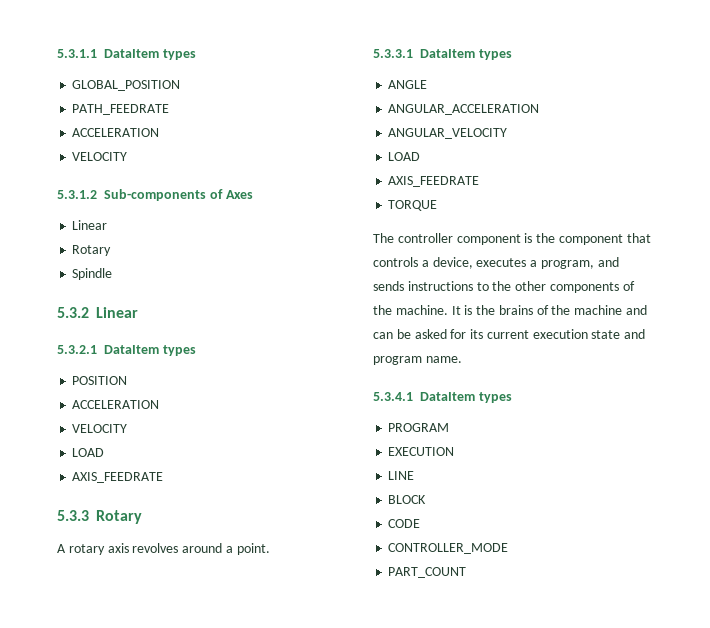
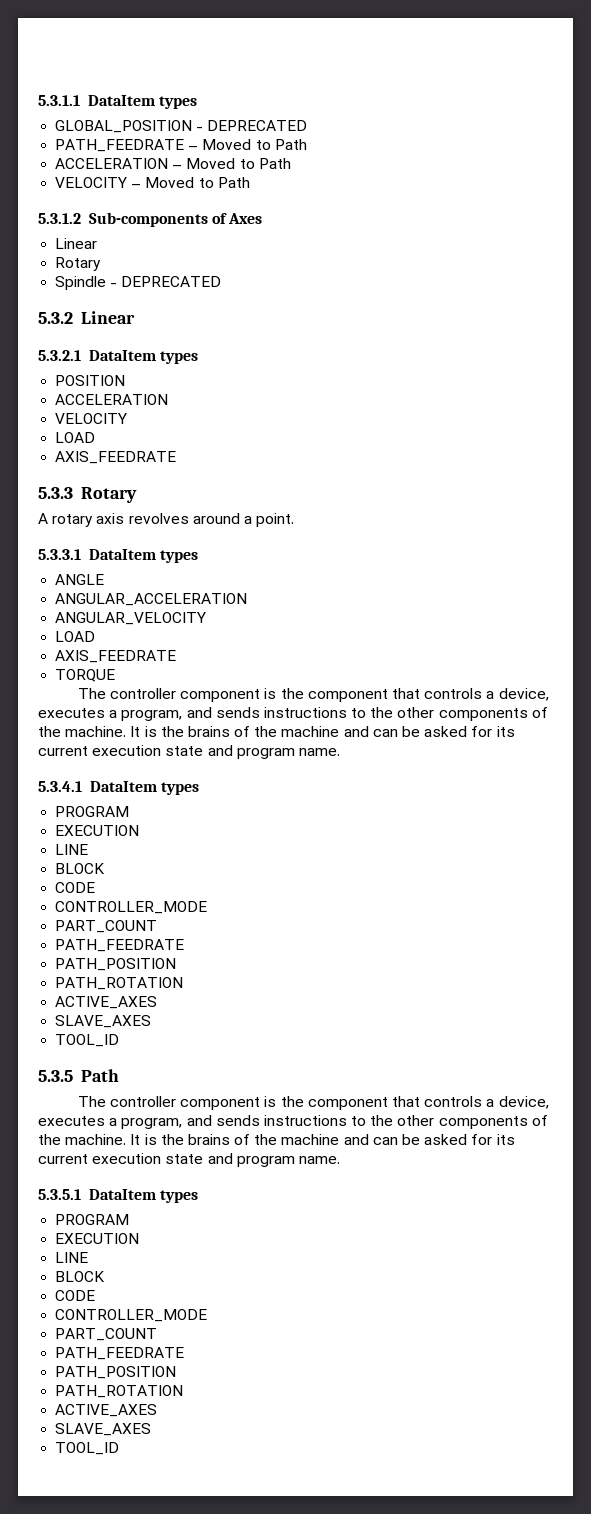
[72,104,170,115] [72,128,160,137] [72,152,128,161] // PATH_FEEDRATE // ACCELERATION // VELOCITY -> [196,120,308,131] [55,139,307,152] [55,158,291,169] [55,177,250,188] - DEPRECATED // PATH_FEEDRATE – Moved to Path // ACCELERATION – Moved to Path // VELOCITY – Moved to Path
(113, 274) none -> [110,276,222,287] - DEPRECATED
(467, 572) none -> [55,939,185,952] [55,958,177,971] [55,977,184,990] [55,996,158,1009] [55,1015,152,1028] [55,1034,120,1047] [38,1069,119,1082] [77,1096,549,1110] [38,1115,548,1129] [38,1134,515,1145] [38,1153,340,1167] [38,1189,199,1203] [55,1214,130,1225] [55,1233,140,1244] [55,1252,89,1263] [55,1271,106,1282] [55,1290,96,1301] [55,1309,208,1322] [55,1328,158,1341] [55,1347,185,1360] [55,1366,177,1379] [55,1385,184,1398] [55,1404,158,1417] [55,1423,152,1436] [55,1442,120,1455] // PATH_FEEDRATE // PATH_POSITION // PATH_ROTATION // ACTIVE_AXES // SLAVE_AXES // TOOL_ID // 5.3.5 Path // The controller component is the component that controls a device, executes a program, and sends instructions to the other components of the machine. It is the brains of the machine and can be asked for its current execution state and program name. // 5.3.5.1 DataItem types // PROGRAM // EXECUTION // LINE // BLOCK // CODE // CONTROLLER_MODE // PART_COUNT // PATH_FEEDRATE // PATH_POSITION // PATH_ROTATION // ACTIVE_AXES // SLAVE_AXES // TOOL_ID

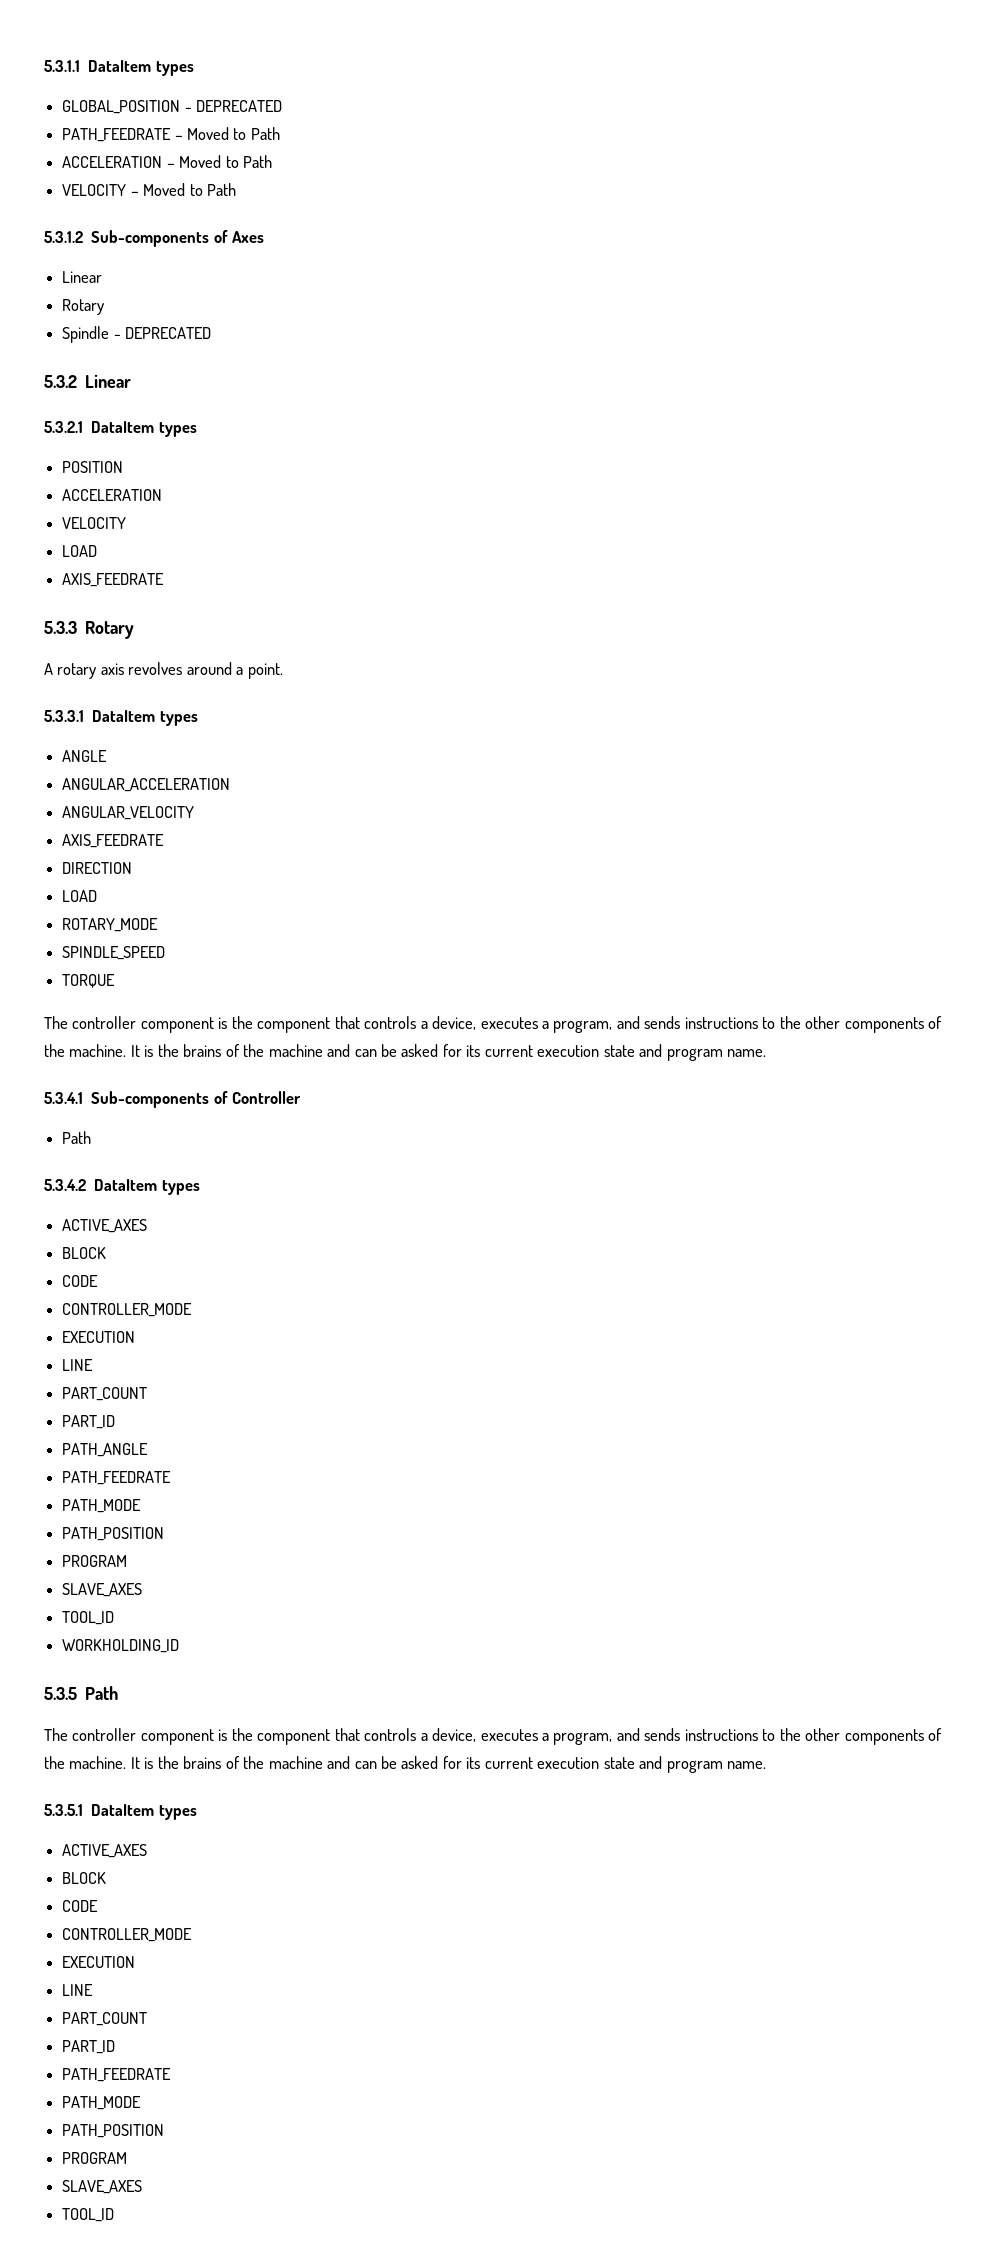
[55,631,96,642] [55,650,177,663] // LOAD // AXIS_FEEDRATE -> [62,834,165,848] [62,862,133,874] [62,890,98,902] [62,918,159,932] [62,946,166,960] // AXIS_FEEDRATE // DIRECTION // LOAD // ROTARY_MODE // SPINDLE_SPEED
[89,781,200,795] [55,806,130,817] [55,825,140,836] [55,844,89,855] [55,863,106,874] [55,882,96,893] [55,901,208,914] [55,920,158,933] [55,939,185,952] [55,958,177,971] [55,977,184,990] [55,996,158,1009] [55,1015,152,1028] [55,1034,120,1047] DataItem types // PROGRAM // EXECUTION // LINE // BLOCK // CODE // CONTROLLER_MODE // PART_COUNT // PATH_FEEDRATE // PATH_POSITION // PATH_ROTATION // ACTIVE_AXES // SLAVE_AXES // TOOL_ID -> [91,1091,302,1108] [62,1131,92,1144] [44,1179,200,1195] [62,1219,148,1233] [62,1247,107,1259] [62,1275,99,1287] [62,1303,193,1317] [62,1331,136,1343] [62,1359,94,1371] [62,1387,148,1401] [62,1415,116,1429] [62,1443,149,1457] [62,1471,172,1485] [62,1499,142,1513] [62,1527,165,1541] [62,1555,128,1567] [62,1583,143,1597] [62,1611,115,1625] [62,1639,180,1653] Sub-components of Controller // Path // 5.3.4.2 DataItem types // ACTIVE_AXES // BLOCK // CODE // CONTROLLER_MODE // EXECUTION // LINE // PART_COUNT // PART_ID // PATH_ANGLE // PATH_FEEDRATE // PATH_MODE // PATH_POSITION // PROGRAM // SLAVE_AXES // TOOL_ID // WORKHOLDING_ID
[55,1214,130,1225] [55,1233,140,1244] [55,1252,89,1263] [55,1271,106,1282] [55,1290,96,1301] [55,1309,208,1322] [55,1328,158,1341] [55,1347,185,1360] [55,1366,177,1379] [55,1385,184,1398] [55,1404,158,1417] PROGRAM // EXECUTION // LINE // BLOCK // CODE // CONTROLLER_MODE // PART_COUNT // PATH_FEEDRATE // PATH_POSITION // PATH_ROTATION // ACTIVE_AXES -> [62,1844,148,1858] [62,1872,107,1884] [62,1900,99,1912] [62,1928,193,1942] [62,1956,136,1968] [62,1984,94,1996] [62,2012,148,2026] [62,2040,116,2054] [62,2068,172,2082] [62,2096,142,2110] [62,2124,165,2138] [62,2152,128,2164] ACTIVE_AXES // BLOCK // CODE // CONTROLLER_MODE // EXECUTION // LINE // PART_COUNT // PART_ID // PATH_FEEDRATE // PATH_MODE // PATH_POSITION // PROGRAM

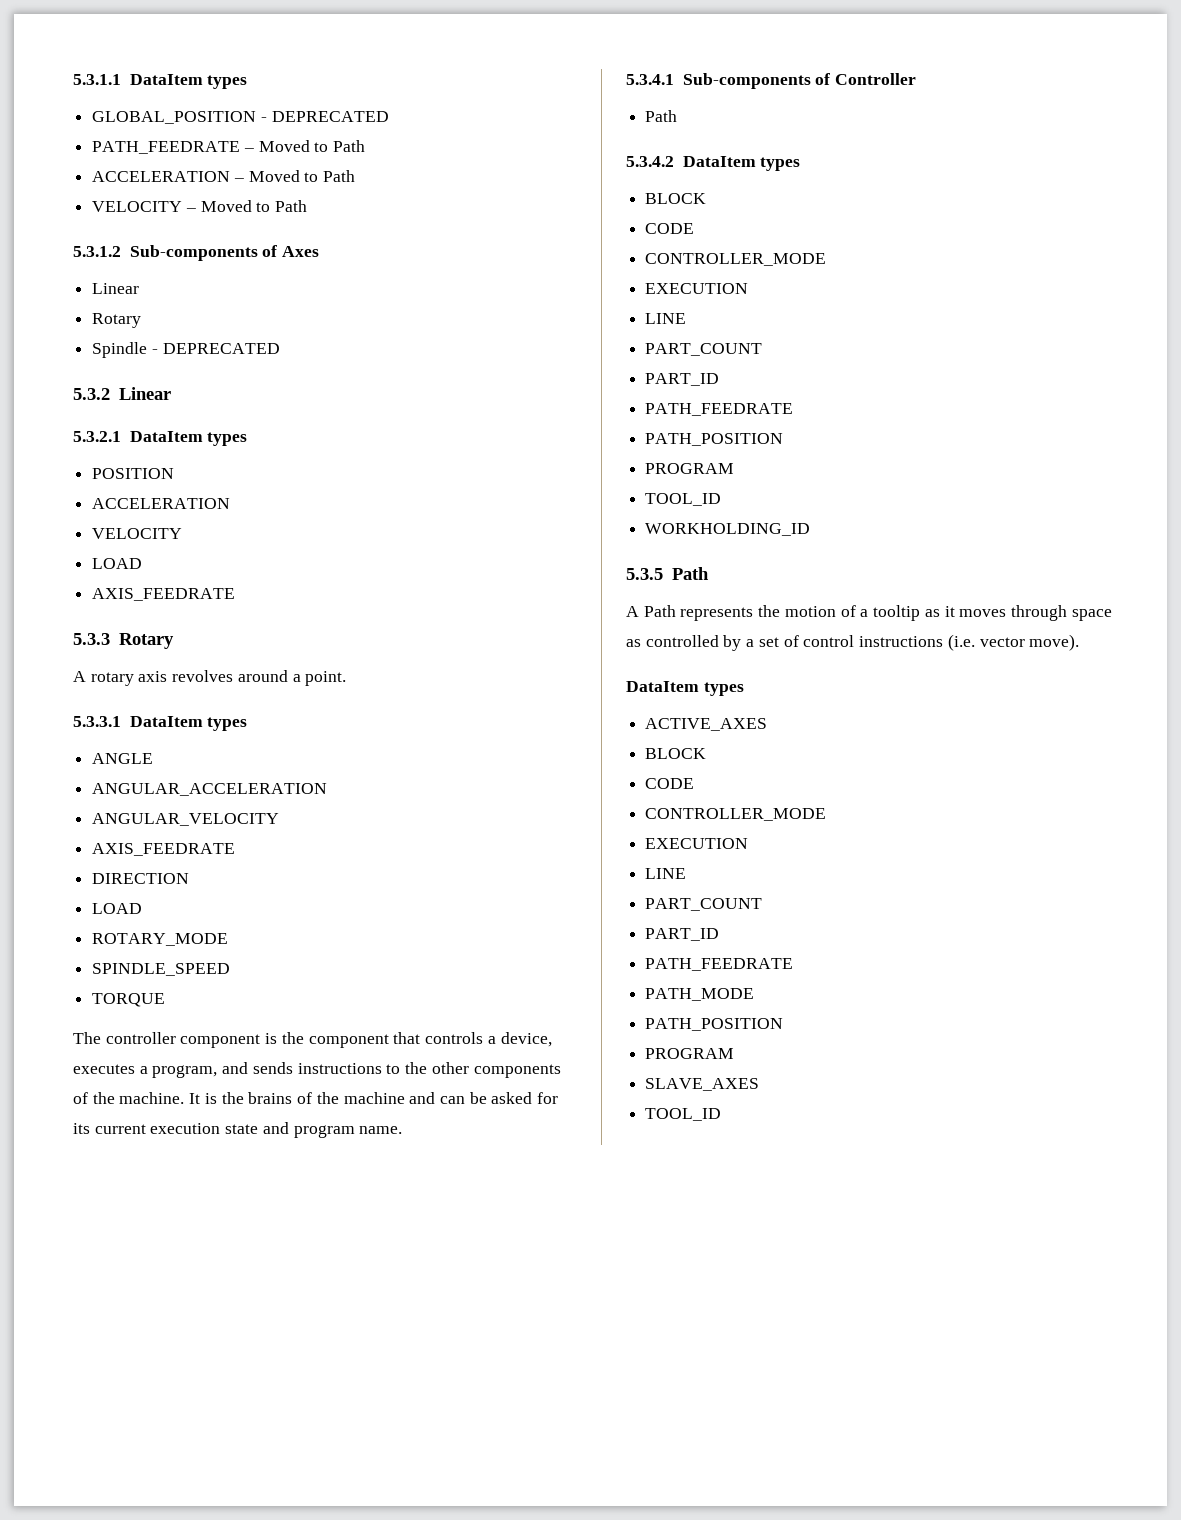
[62,1219,148,1233] [62,1247,107,1259] [62,1275,99,1287] [62,1303,193,1317] [62,1331,136,1343] [62,1359,94,1371] [62,1387,148,1401] [62,1415,116,1429] [62,1443,149,1457] [62,1471,172,1485] [62,1499,142,1513] [62,1527,165,1541] [62,1555,128,1567] [62,1583,143,1597] // ACTIVE_AXES // BLOCK // CODE // CONTROLLER_MODE // EXECUTION // LINE // PART_COUNT // PART_ID // PATH_ANGLE // PATH_FEEDRATE // PATH_MODE // PATH_POSITION // PROGRAM // SLAVE_AXES -> [645,193,707,204] [645,223,695,234] [645,253,827,266] [645,283,749,294] [645,313,687,324] [645,343,763,356] [645,373,720,386] [645,403,794,416] [645,433,784,446] [645,463,735,474] // BLOCK // CODE // CONTROLLER_MODE // EXECUTION // LINE // PART_COUNT // PART_ID // PATH_FEEDRATE // PATH_POSITION // PROGRAM
[44,1728,943,1745] [44,1756,767,1773] [44,1804,83,1816] The controller component is the component that controls a device, executes a program, and sends instructions to the other components of the machine. It is the brains of the machine and can be asked for its current execution state and program name. // 5.3.5.1 -> [626,605,1112,621] [626,634,1080,651] A Path represents the motion of a tooltip as it moves through space as controlled by a set of control instructions (i.e. vector move). //

